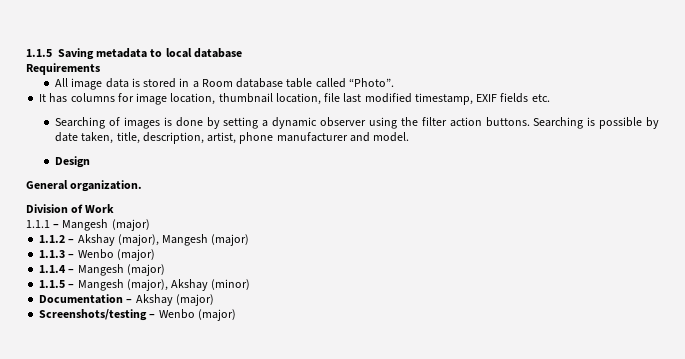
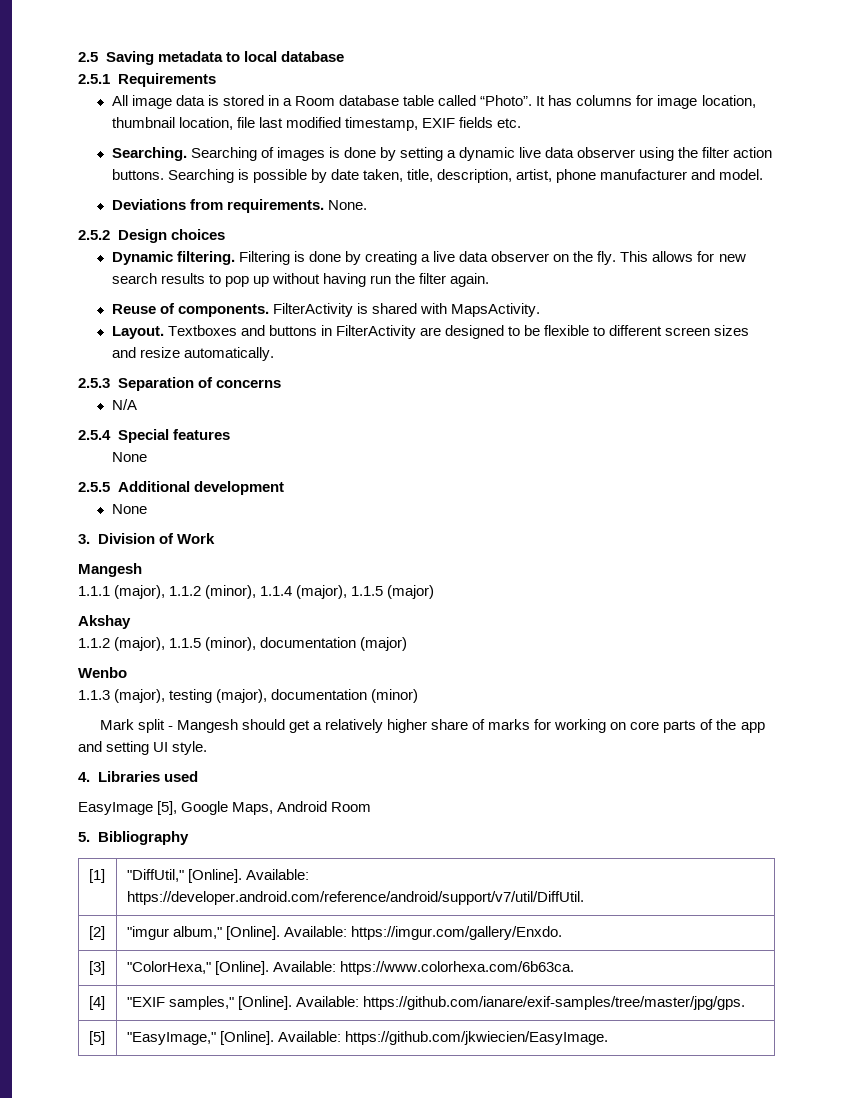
[26,49,52,57] 1.1.5 -> [78,52,98,62] 2.5
(242, 53) none -> [78,74,110,84] 2.5.1
(394, 82) // -> (533, 100) none
(550, 98) none -> [111,147,187,161] Searching.
(318, 123) none -> [519,147,575,158] live data
[55,156,91,168] [26,180,143,192] Design // General organization. // -> [111,199,367,213] [78,229,225,243] [111,251,746,265] [111,273,490,287] [111,303,541,317] [111,325,750,339] [111,347,274,361] [78,377,281,391] [111,399,137,410] [78,429,230,443] [112,452,148,462] [78,481,284,495] [111,504,147,514] [78,534,90,544] Deviations from requirements. None. // 2.5.2 Design choices // Dynamic filtering. Filtering is done by creating a live data observer on the fly. This allows for new search results to pop up without having run the filter again. // Reuse of components. FilterActivity is shared with MapsActivity. // Layout. Textboxes and buttons in FilterActivity are designed to be flexible to different screen sizes and resize automatically. // 2.5.3 Separation of concerns // N/A // 2.5.4 Special features // None // 2.5.5 Additional development // None // 3.
(115, 208) none -> [78,563,142,577] // Mangesh
[53,219,150,231] [39,234,250,246] [39,249,155,261] [39,264,165,276] [39,279,251,291] [39,294,214,306] [39,309,236,321] – Mangesh (major) // 1.1.2 – Akshay (major), Mangesh (major) // 1.1.3 – Wenbo (major) // 1.1.4 – Mangesh (major) // 1.1.5 – Mangesh (major), Akshay (minor) // Documentation – Akshay (major) // Screenshots/testing – Wenbo (major) -> [114,585,435,599] [78,615,131,629] [78,637,408,651] [78,667,127,678] [78,689,419,703] [99,719,765,733] [78,741,208,755] [78,771,198,782] [78,801,372,815] [78,831,189,845] [88,869,105,883] [126,869,309,883] [126,891,584,905] [88,926,105,940] [126,926,562,940] [88,961,105,975] [126,961,574,975] [88,996,105,1010] [126,996,745,1010] [88,1031,105,1045] [126,1031,608,1045] (major), 1.1.2 (minor), 1.1.4 (major), 1.1.5 (major) // Akshay // 1.1.2 (major), 1.1.5 (minor), documentation (major) // Wenbo // 1.1.3 (major), testing (major), documentation (minor) // Mark split - Mangesh should get a relatively higher share of marks for working on core parts of the app and setting UI style. // 4. Libraries used // EasyImage [5], Google Maps, Android Room // 5. Bibliography // [1] | "DiffUtil," [Online]. Available: https://developer.android.com/reference/android/support/v7/util/DiffUtil. // [2] | "imgur album," [Online]. Available: https://imgur.com/gallery/Enxdo. // [3] | "ColorHexa," [Online]. Available: https://www.colorhexa.com/6b63ca. // [4] | "EXIF samples," [Online]. Available: https://github.com/ianare/exif-samples/tree/master/jpg/gps. // [5] | "EasyImage," [Online]. Available: https://github.com/jkwiecien/EasyImage.

